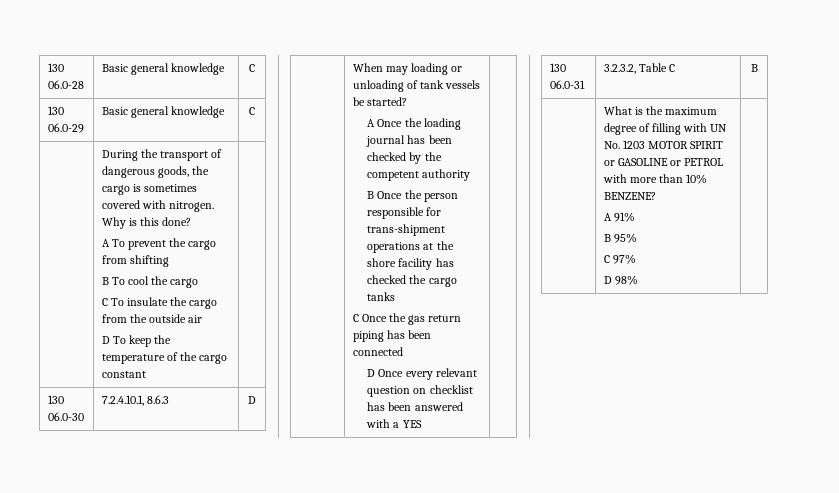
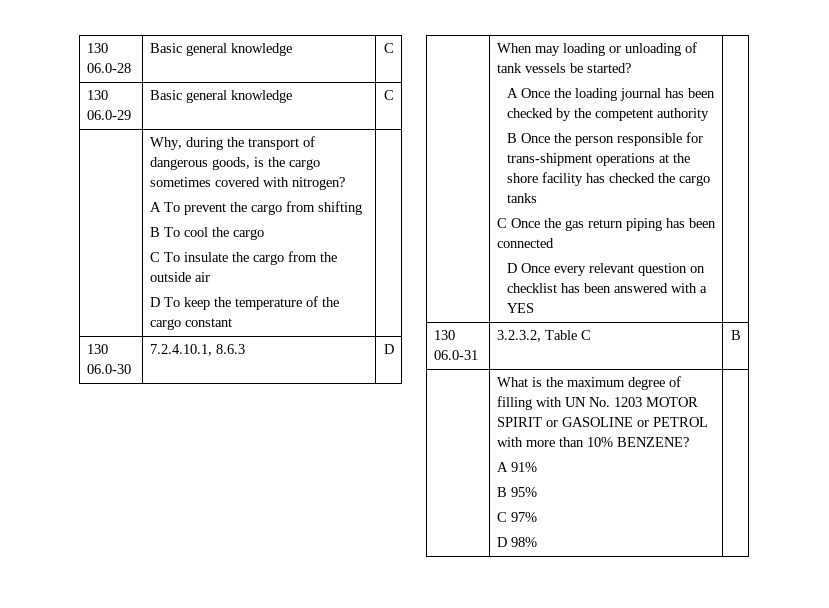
[101,150,138,161] During -> [149,137,223,150] Why, during
[191,166,209,175] [101,184,141,195] the cargo is -> [253,157,320,170] is the cargo
[168,201,214,212] [101,217,191,229] nitrogen. Why is this done? -> [291,177,345,190] nitrogen?

